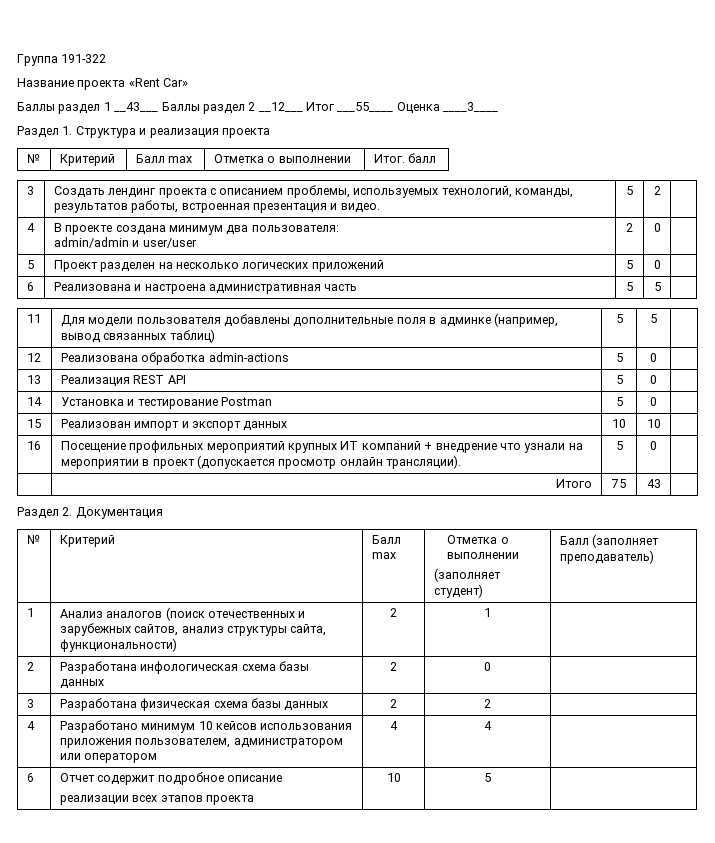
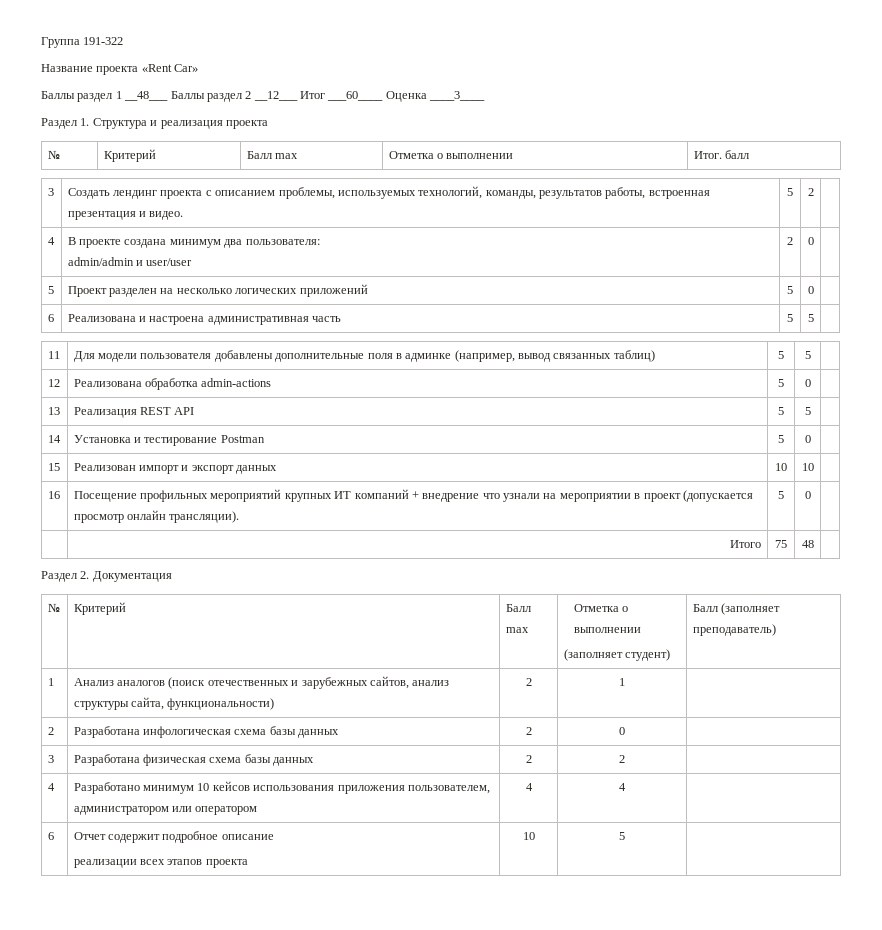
[114,102,159,112] __43___ -> [124,91,169,101] __48___
[337,102,394,112] ___55____ -> [327,91,384,101] ___60____
[650,375,657,384] 0 -> [804,407,811,415] 5
[646,479,661,488] 43 -> [801,540,814,548] 48

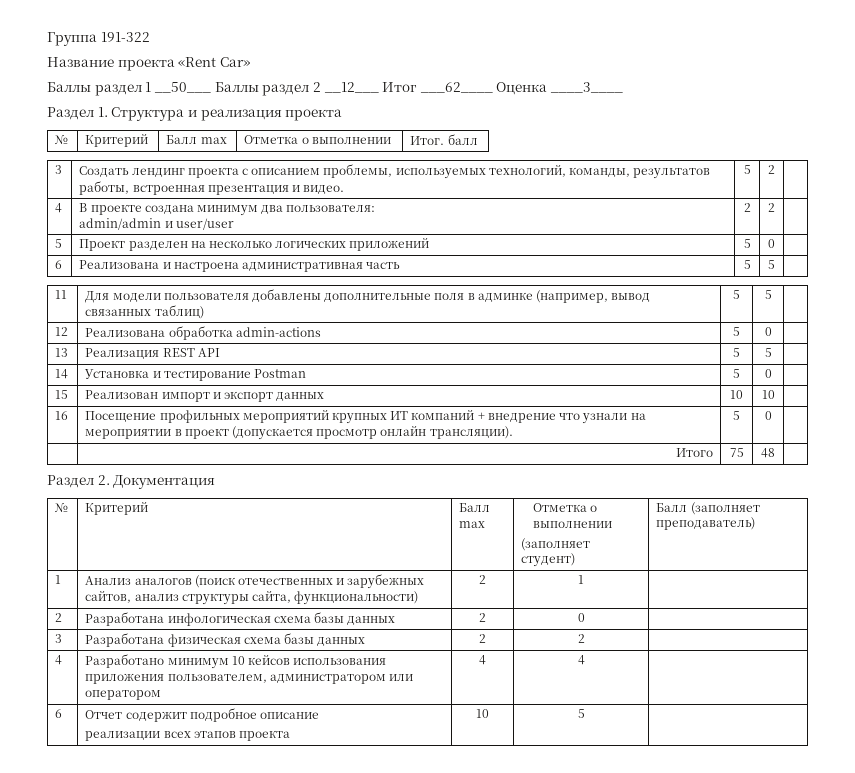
[124,91,169,101] __48___ -> [153,82,211,93] __50___
[327,91,384,101] ___60____ -> [419,82,493,93] ___62____
[807,237,814,245] 0 -> [768,203,775,212] 2

